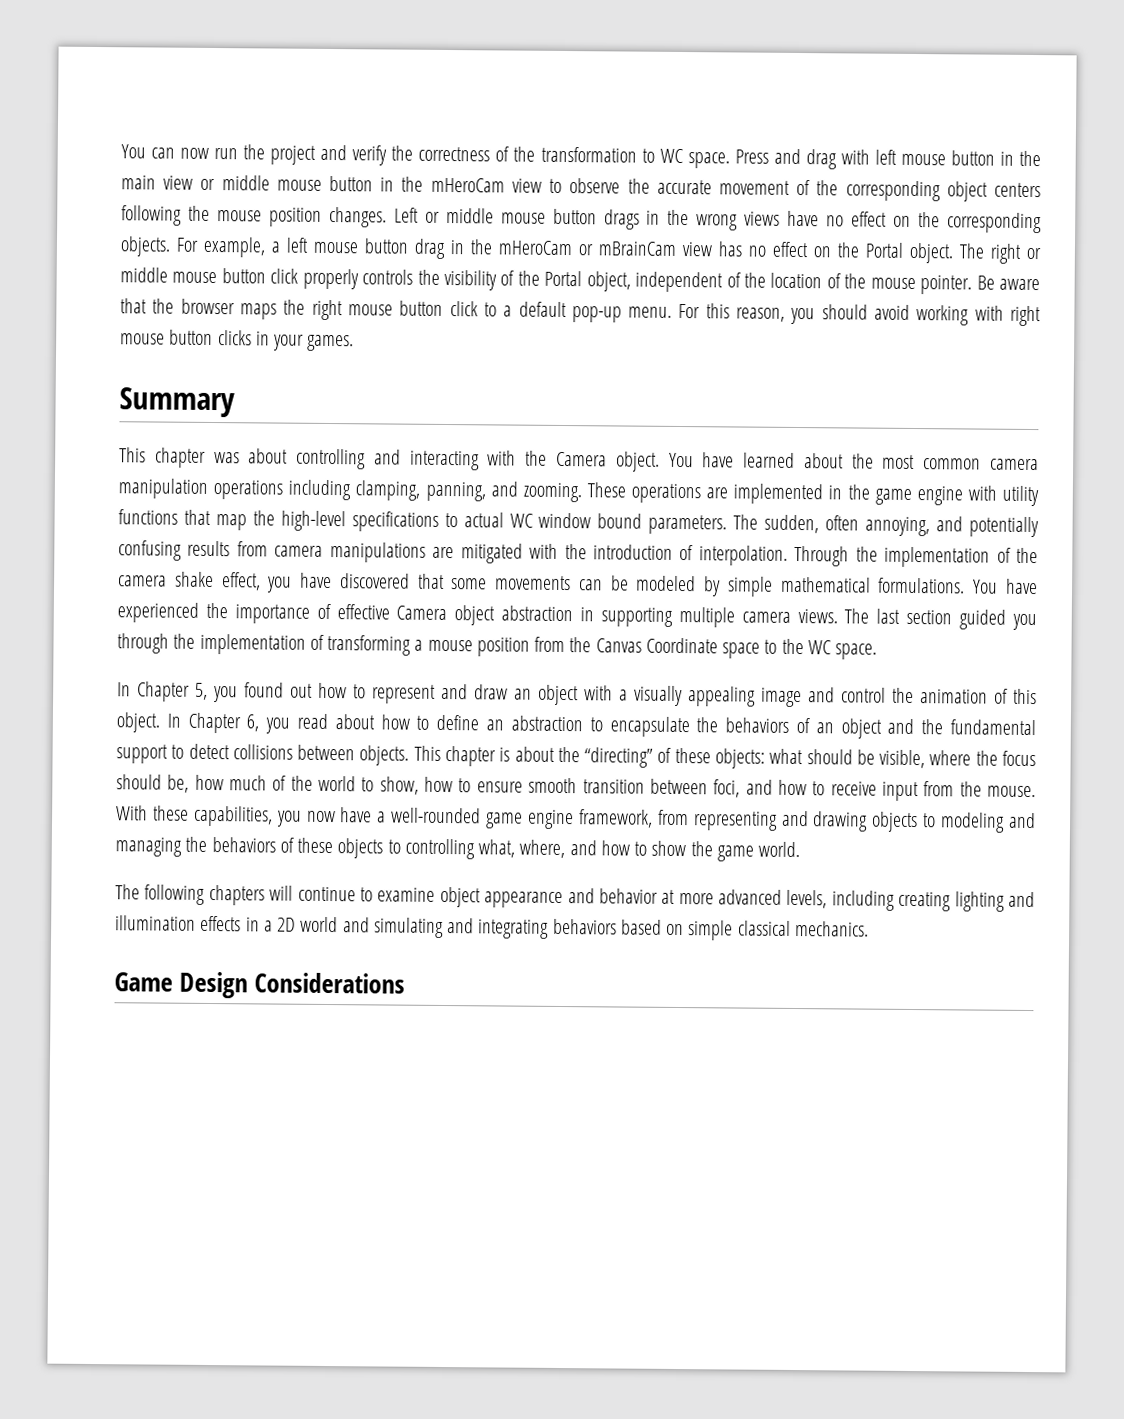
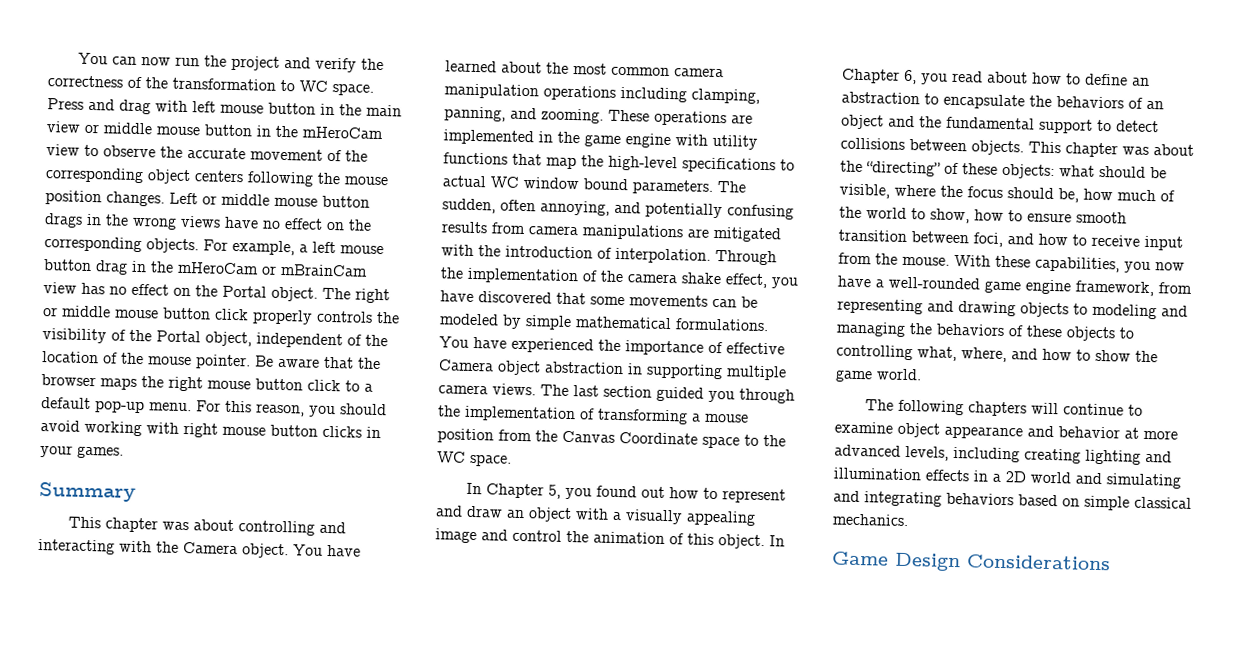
[499,747,511,762] is -> [1122,146,1149,155] was

